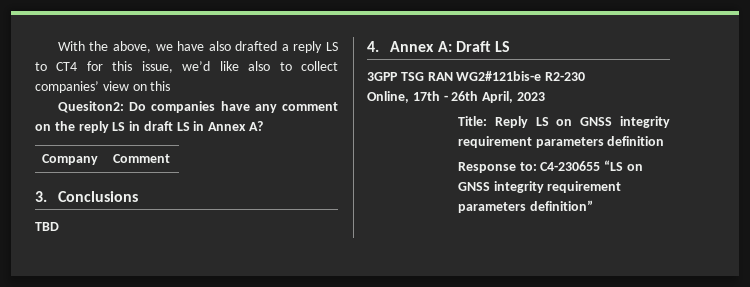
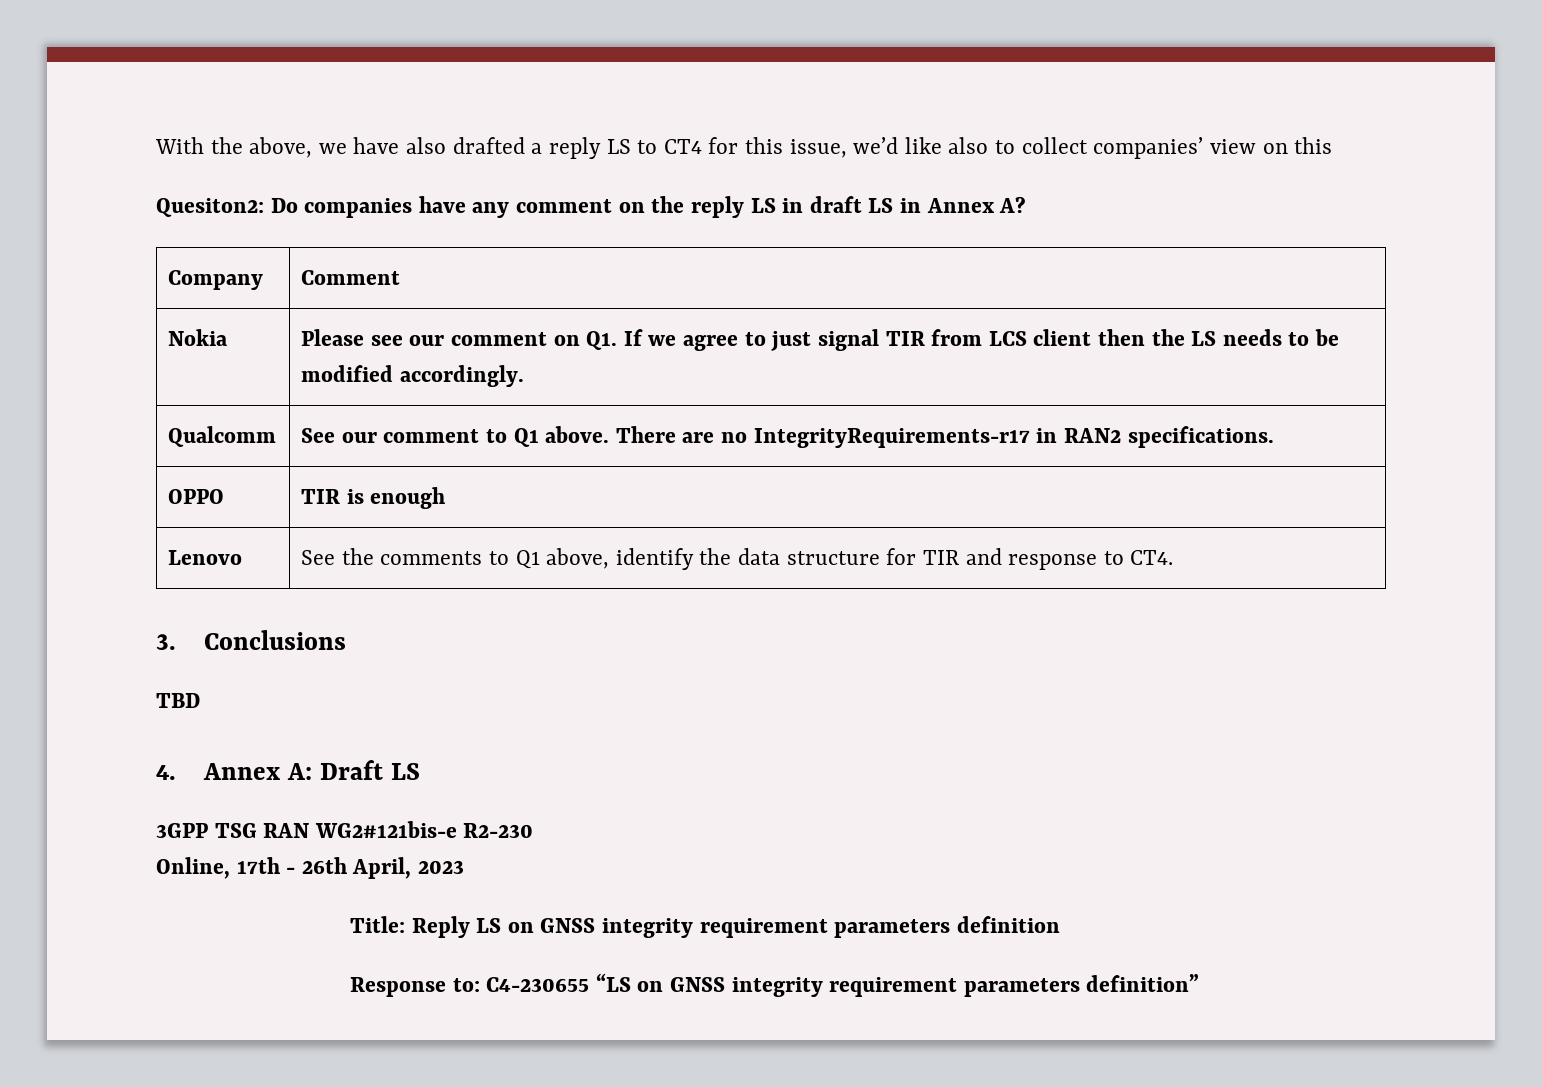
(171, 158) none -> [168,329,229,346] [301,329,1340,351] [301,365,524,387] [168,426,277,447] [301,426,1274,448] [168,489,225,504] [301,487,446,509] [168,550,243,565] [301,548,1174,570] // Nokia | Please see our comment on Q1. If we agree to just signal TIR from LCS client then the LS needs to be modified accordingly. // Qualcomm | See our comment to Q1 above. There are no IntegrityRequirements-r17 in RAN2 specifications. // OPPO | TIR is enough // Lenovo | See the comments to Q1 above, identify the data structure for TIR and response to CT4.

